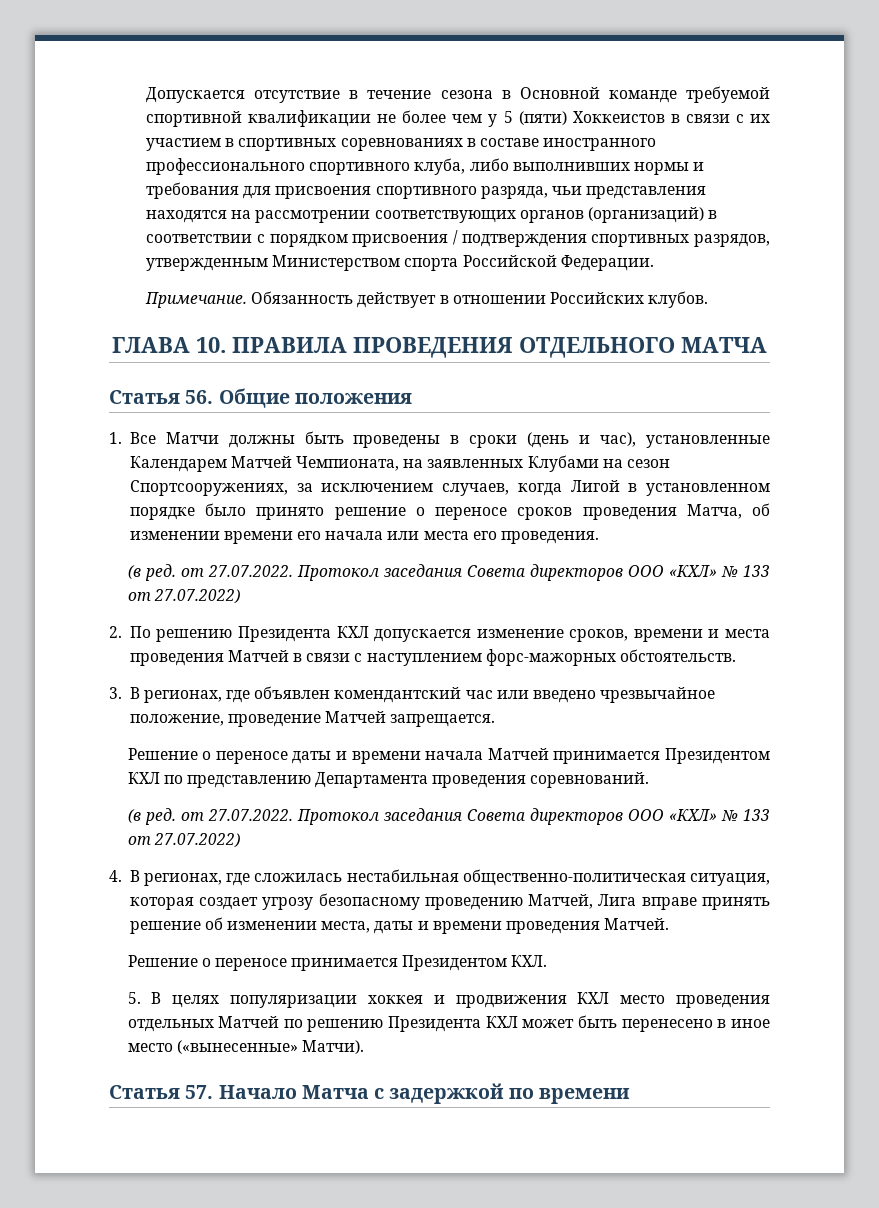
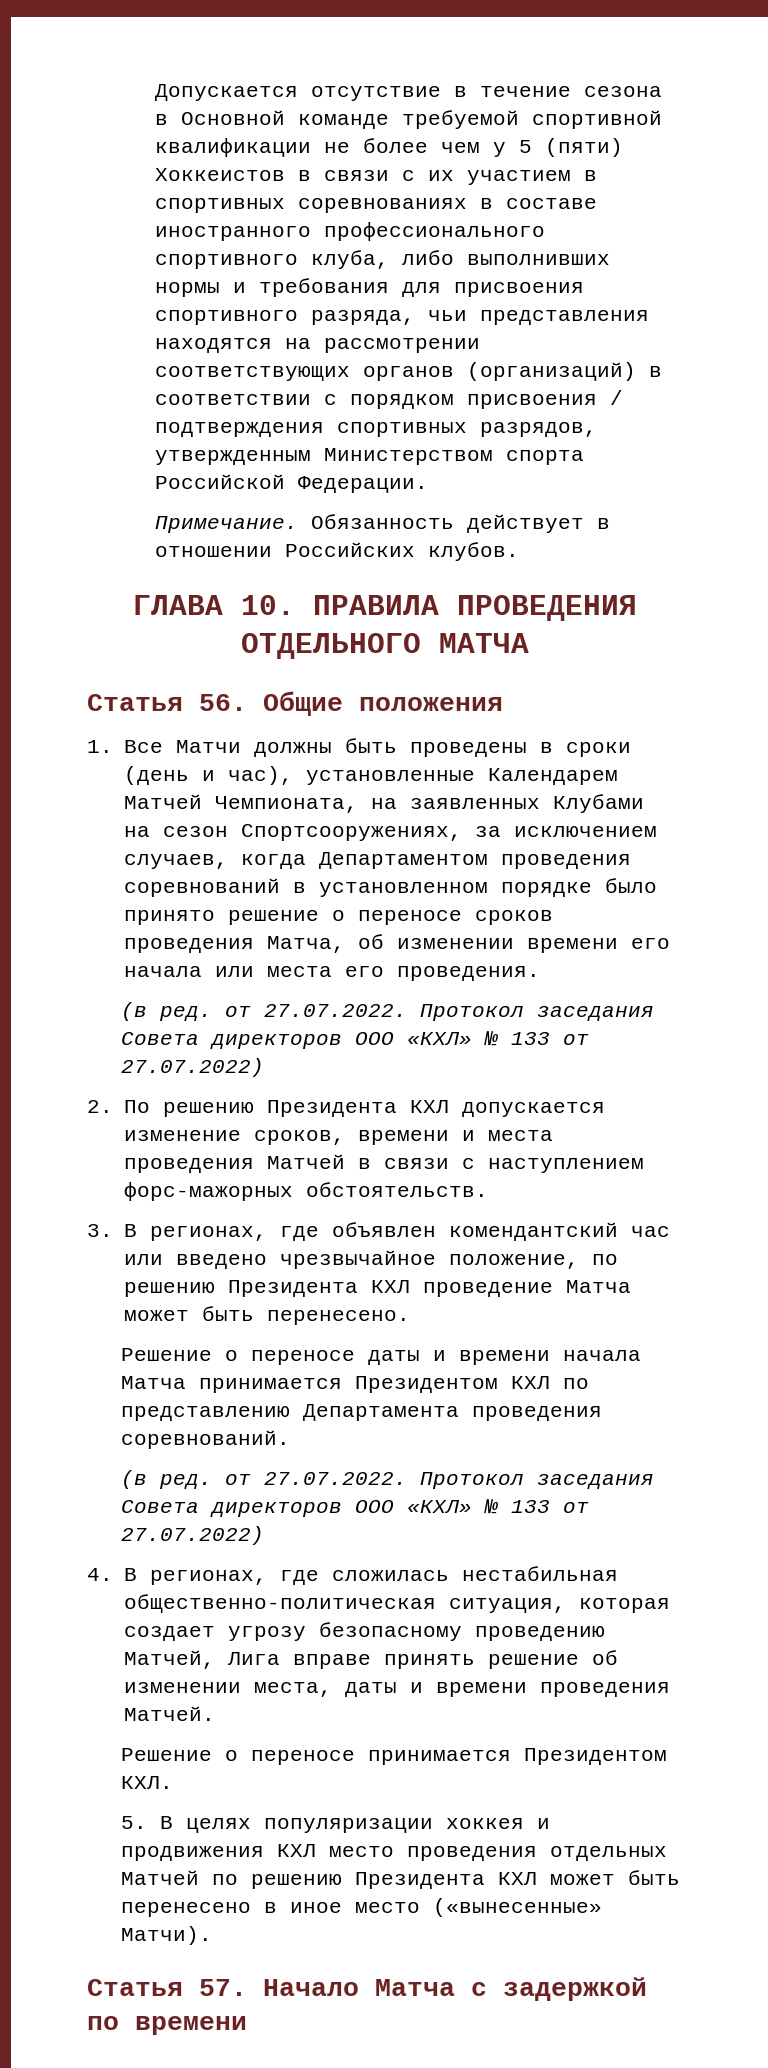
[570,480,620,492] Лигой -> [318,852,631,869] [123,878,280,897] Департаментом проведения соревнований
[227,711,496,727] проведение Матчей запрещается. -> [591,1254,618,1265] [123,1280,631,1297] [123,1306,410,1325] по решению Президента КХЛ проведение Матча может быть перенесено.
[487,748,549,760] Матчей -> [120,1376,186,1389] Матча

